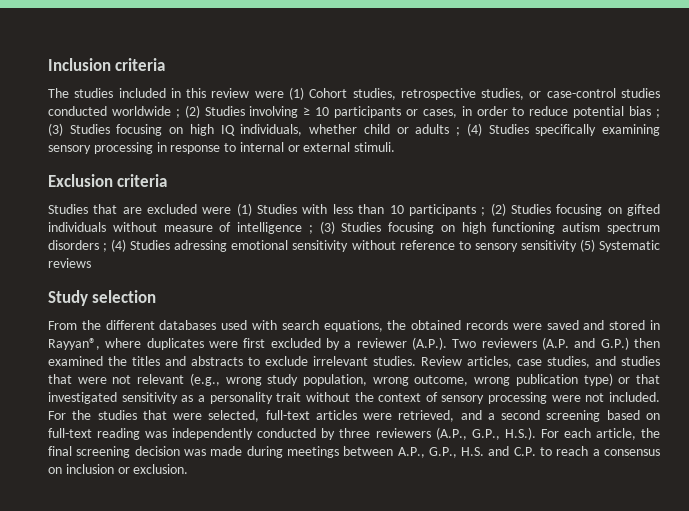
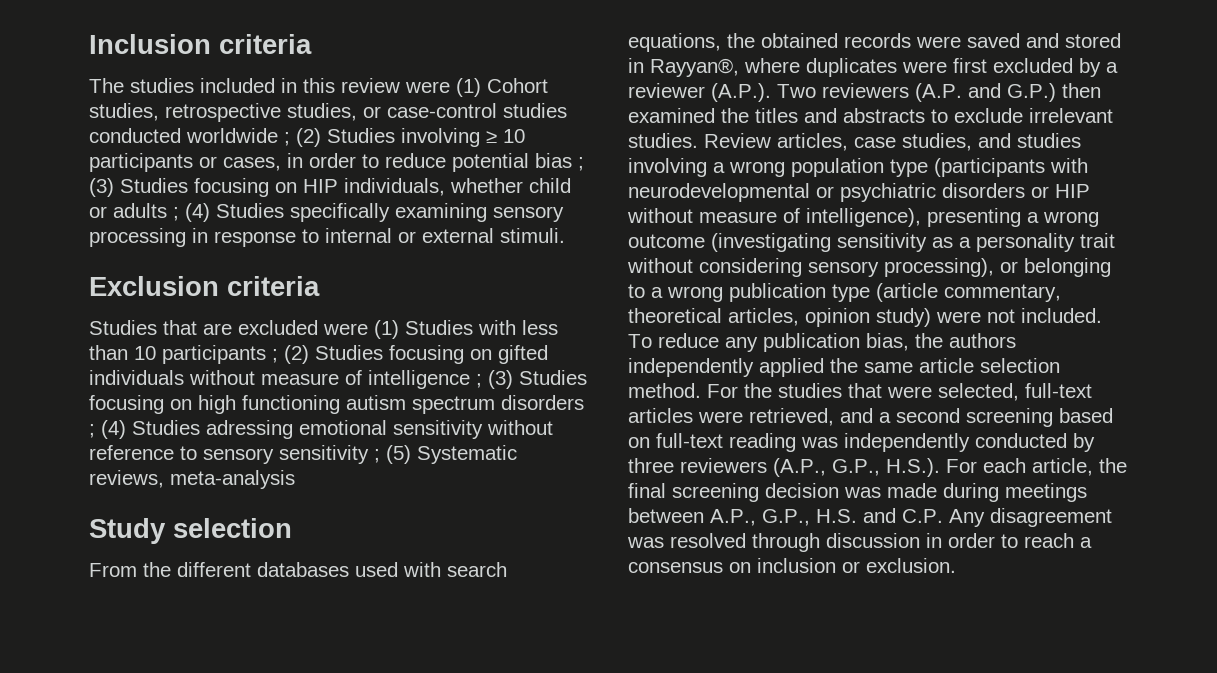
[189,124,235,136] high IQ -> [303,179,338,193] HIP
(577, 246) none -> [374,449,380,463] ;
[48,258,91,268] reviews -> [89,470,295,489] reviews, meta-analysis
[48,373,660,386] [48,392,117,404] that were not relevant (e.g., wrong study population, wrong outcome, wrong publication type) or that investigated -> [628,158,1088,177] [628,183,1090,202] [627,208,1099,227] [628,233,831,252] involving a wrong population type (participants with neurodevelopmental or psychiatric disorders or HIP without measure of intelligence), presenting a wrong outcome (investigating
[354,392,660,404] the context of sensory processing were not included. -> [699,258,1111,277] [628,283,1061,302] [628,308,1102,327] [628,333,1016,352] [628,358,1060,377] [628,383,701,398] considering sensory processing), or belonging to a wrong publication type (article commentary, theoretical articles, opinion study) were not included. To reduce any publication bias, the authors independently applied the same article selection method.
(536, 451) none -> [949,508,1112,527] [627,533,995,552] Any disagreement was resolved through discussion in order

